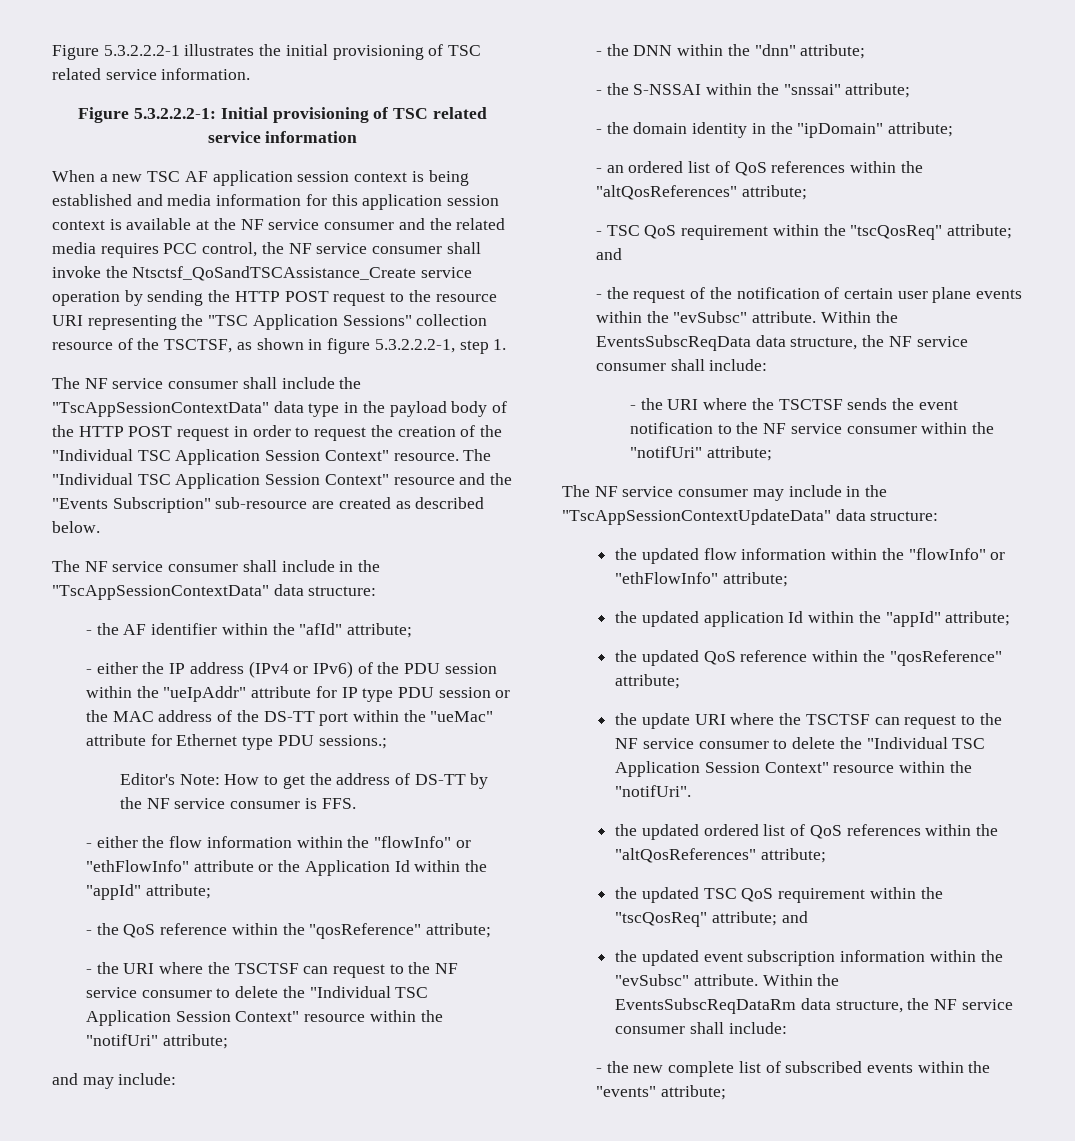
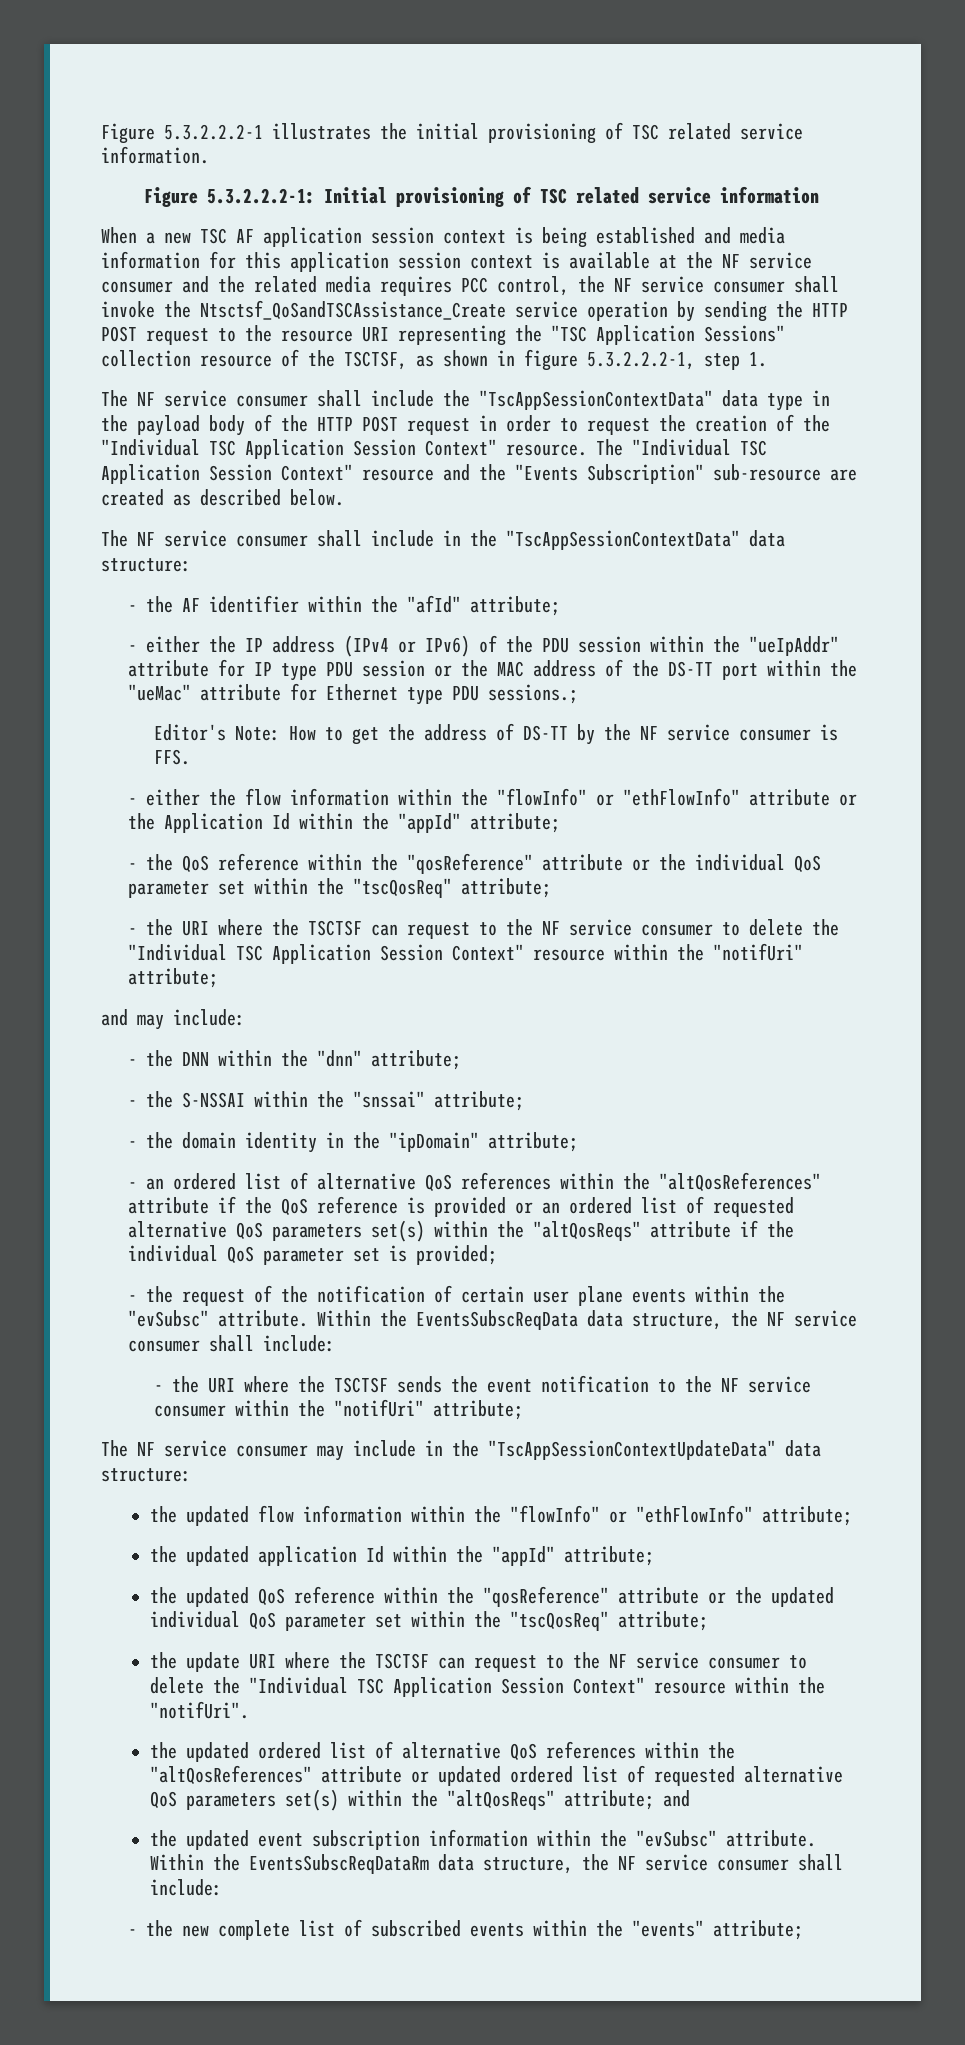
(422, 931) none -> [541,854,821,873] [127,878,452,898] attribute or the individual QoS parameter set within the "tscQosReq"
[734,161,923,176] [595,185,807,200] [595,224,1013,240] [595,248,622,260] QoS references within the "altQosReferences" attribute; // - TSC QoS requirement within the "tscQosReq" attribute; and -> [316,1172,821,1192] [127,1196,794,1217] [127,1220,794,1242] [127,1245,497,1265] alternative QoS references within the "altQosReferences" attribute if the QoS reference is provided or an ordered list of requested alternative QoS parameters set(s) within the "altQosReqs" attribute if the individual QoS parameter set is provided;
(1002, 658) none -> [617,1587,834,1607] [149,1611,609,1631] attribute or the updated individual QoS parameter set within the "tscQosReq"
[809,824,998,839] [615,848,826,863] [615,887,943,903] [615,912,708,927] QoS references within the "altQosReferences" attribute; // the updated TSC QoS requirement within the "tscQosReq" -> [401,1741,735,1761] [149,1765,843,1786] [149,1789,555,1811] alternative QoS references within the "altQosReferences" attribute or updated ordered list of requested alternative QoS parameters set(s) within the "altQosReqs"

